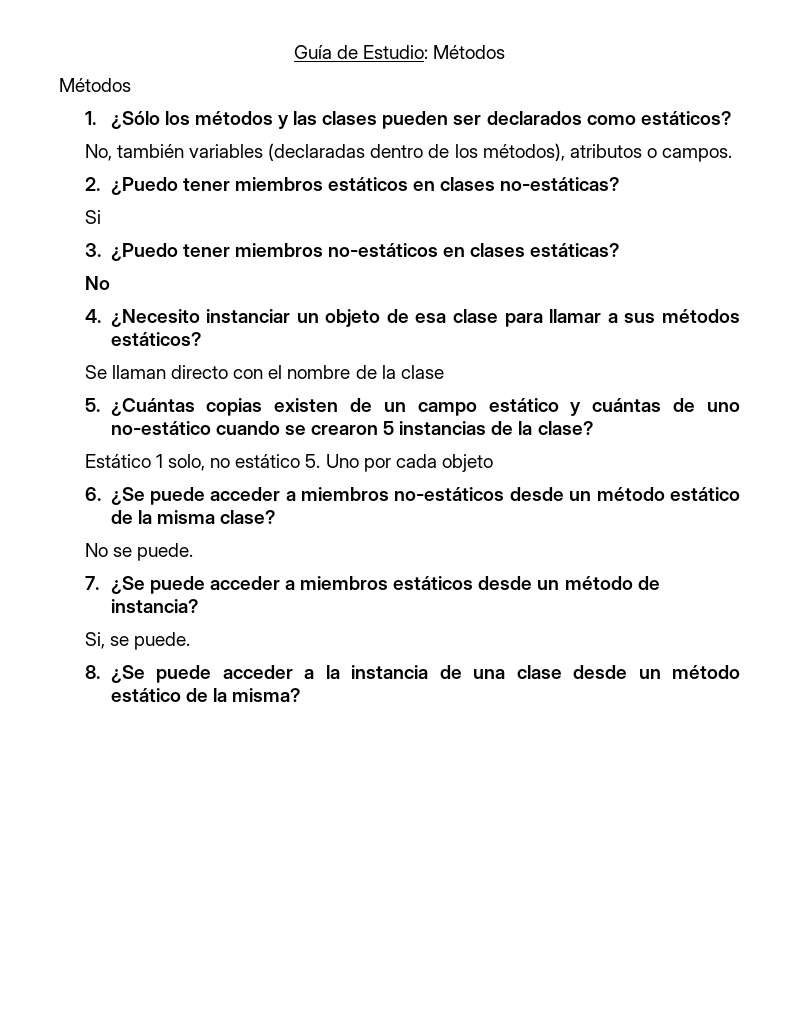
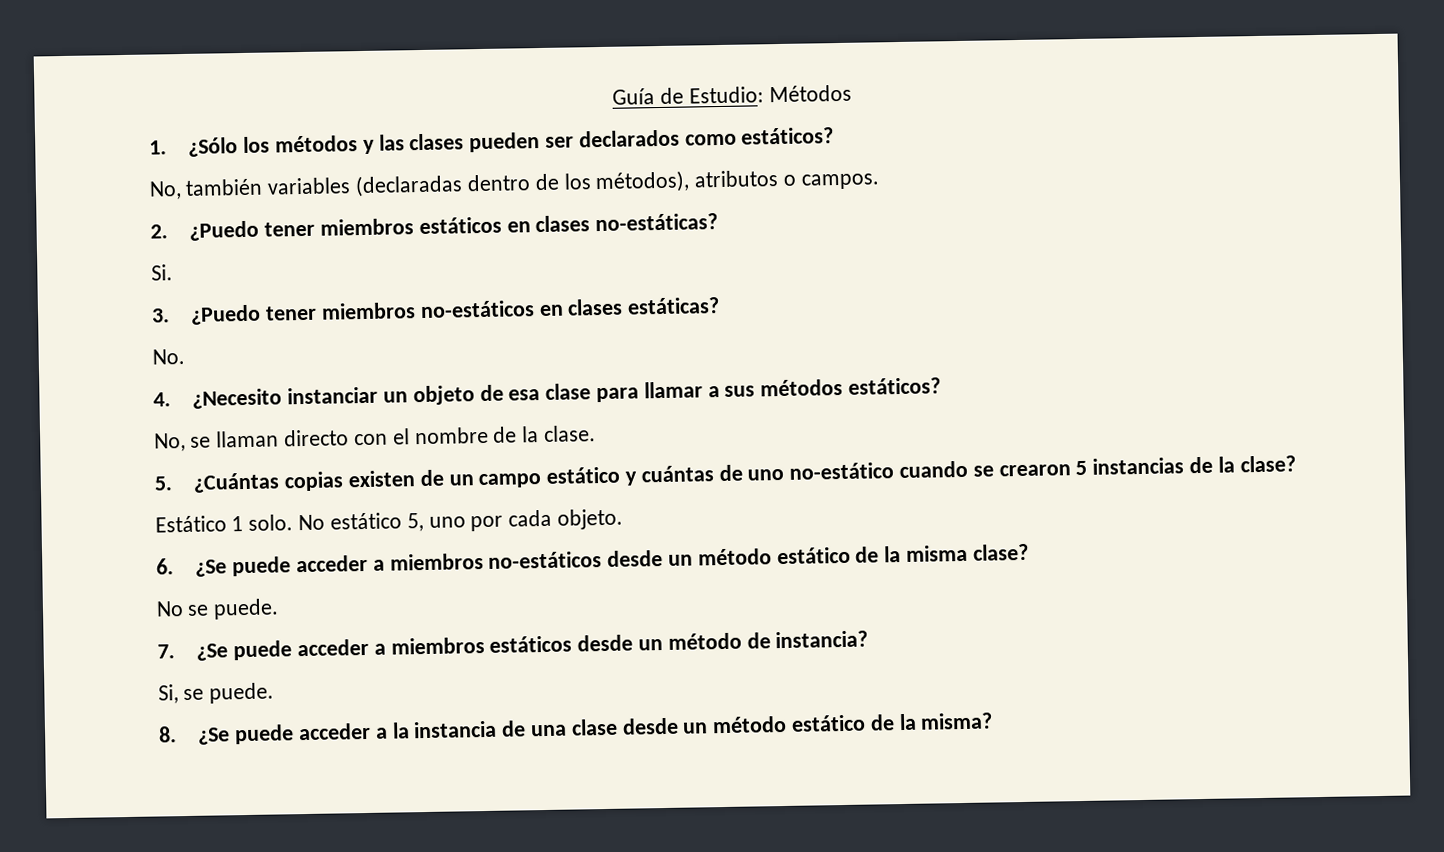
[59,78,131,92] // Métodos -> (852, 93) none
[84,210,101,224] Si -> [150,264,173,281] Si.
[84,276,110,290] No -> [151,348,185,365] No.
[84,365,107,379] Se -> [153,432,212,452] No, se
[400,365,444,379] clase -> [542,425,596,442] clase.
[168,454,359,471] solo, no estático 5. Uno -> [248,512,466,532] solo. No estático 5, uno
[441,454,493,472] objeto -> [556,508,623,530] objeto.

